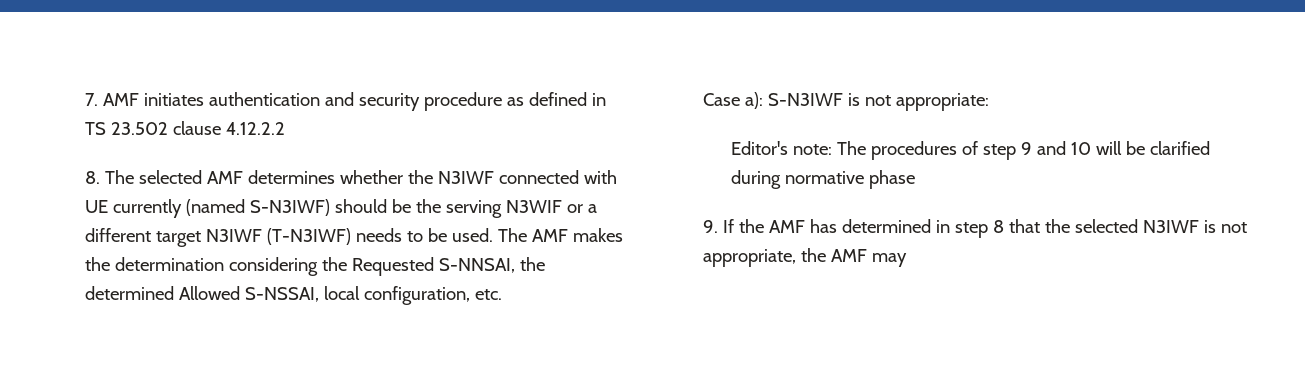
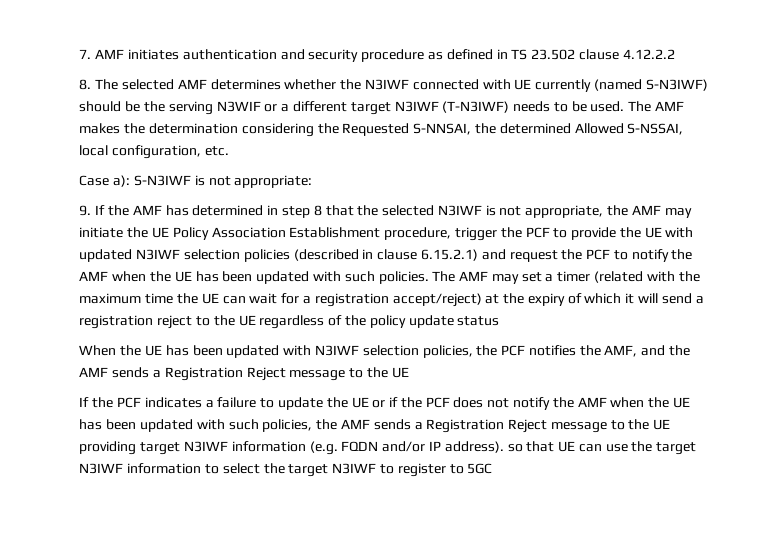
[730,141,1210,160] [730,170,915,189] // Editor's note: The procedures of step 9 and 10 will be clarified during normative phase -> (313, 181) none
(907, 260) none -> [79,227,694,241] [79,249,693,262] [79,271,700,284] [79,293,704,307] [79,315,500,329] [79,345,690,358] [79,367,409,381] [79,397,690,410] [79,419,671,433] [79,441,697,455] [79,463,493,477] initiate the UE Policy Association Establishment procedure, trigger the PCF to provide the UE with updated N3IWF selection policies (described in clause 6.15.2.1) and request the PCF to notify the AMF when the UE has been updated with such policies. The AMF may set a timer (related with the maximum time the UE can wait for a registration accept/reject) at the expiry of which it will send a registration reject to the UE regardless of the policy update status // When the UE has been updated with N3IWF selection policies, the PCF notifies the AMF, and the AMF sends a Registration Reject message to the UE // If the PCF indicates a failure to update the UE or if the PCF does not notify the AMF when the UE has been updated with such policies, the AMF sends a Registration Reject message to the UE providing target N3IWF information (e.g. FQDN and/or IP address). so that UE can use the target N3IWF information to select the target N3IWF to register to 5GC

